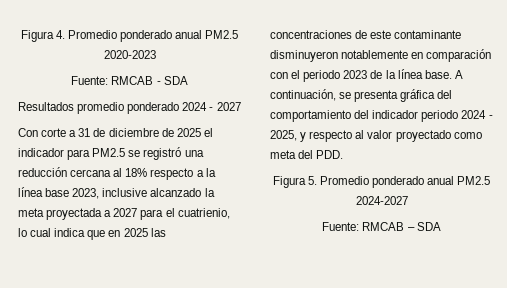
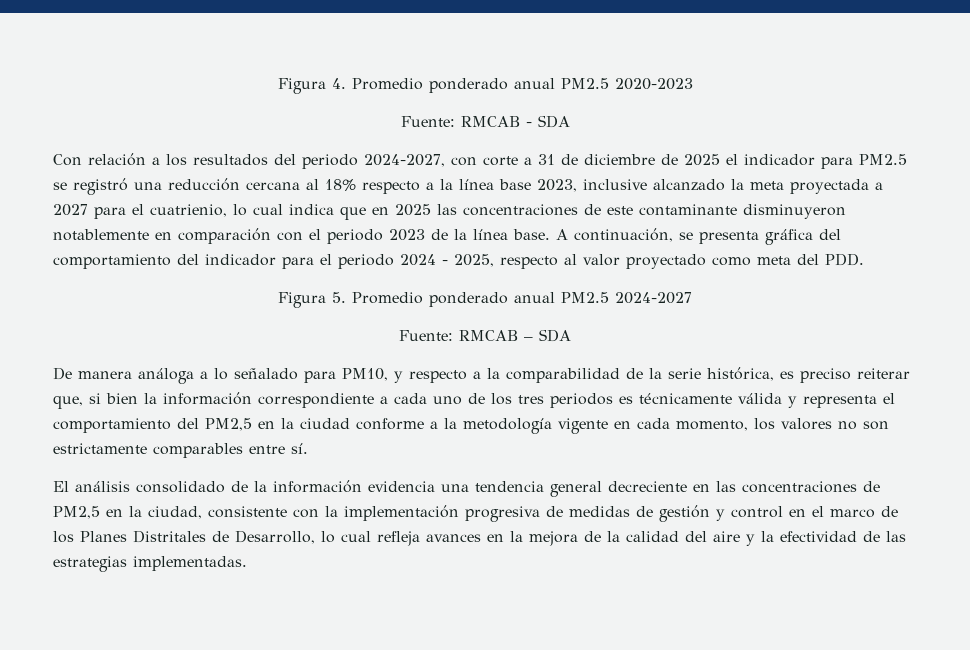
[18,102,241,114] [18,128,38,137] Resultados promedio ponderado 2024 - 2027 // Con -> [53,153,477,169] Con relación a los resultados del periodo 2024-2027, con
(419, 114) none -> [282,254,332,269] para el
[300,132,307,142] y -> (494, 260) none
(441, 226) none -> [53,367,910,384] [53,392,895,409] [53,418,889,434] [53,443,308,458] [53,480,880,497] [53,505,898,522] [53,530,906,546] [53,556,247,572] // De manera análoga a lo señalado para PM10, y respecto a la comparabilidad de la serie histórica, es preciso reiterar que, si bien la información correspondiente a cada uno de los tres periodos es técnicamente válida y representa el comportamiento del PM2,5 en la ciudad conforme a la metodología vigente en cada momento, los valores no son estrictamente comparables entre sí. // El análisis consolidado de la información evidencia una tendencia general decreciente en las concentraciones de PM2,5 en la ciudad, consistente con la implementación progresiva de medidas de gestión y control en el marco de los Planes Distritales de Desarrollo, lo cual refleja avances en la mejora de la calidad del aire y la efectividad de las estrategias implementadas.

